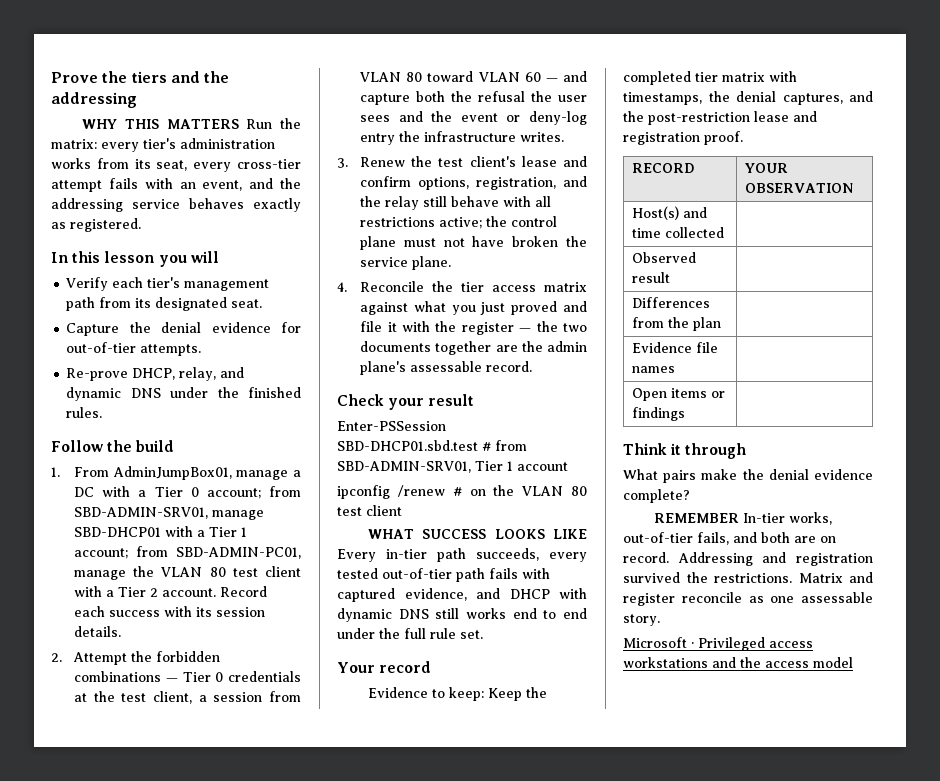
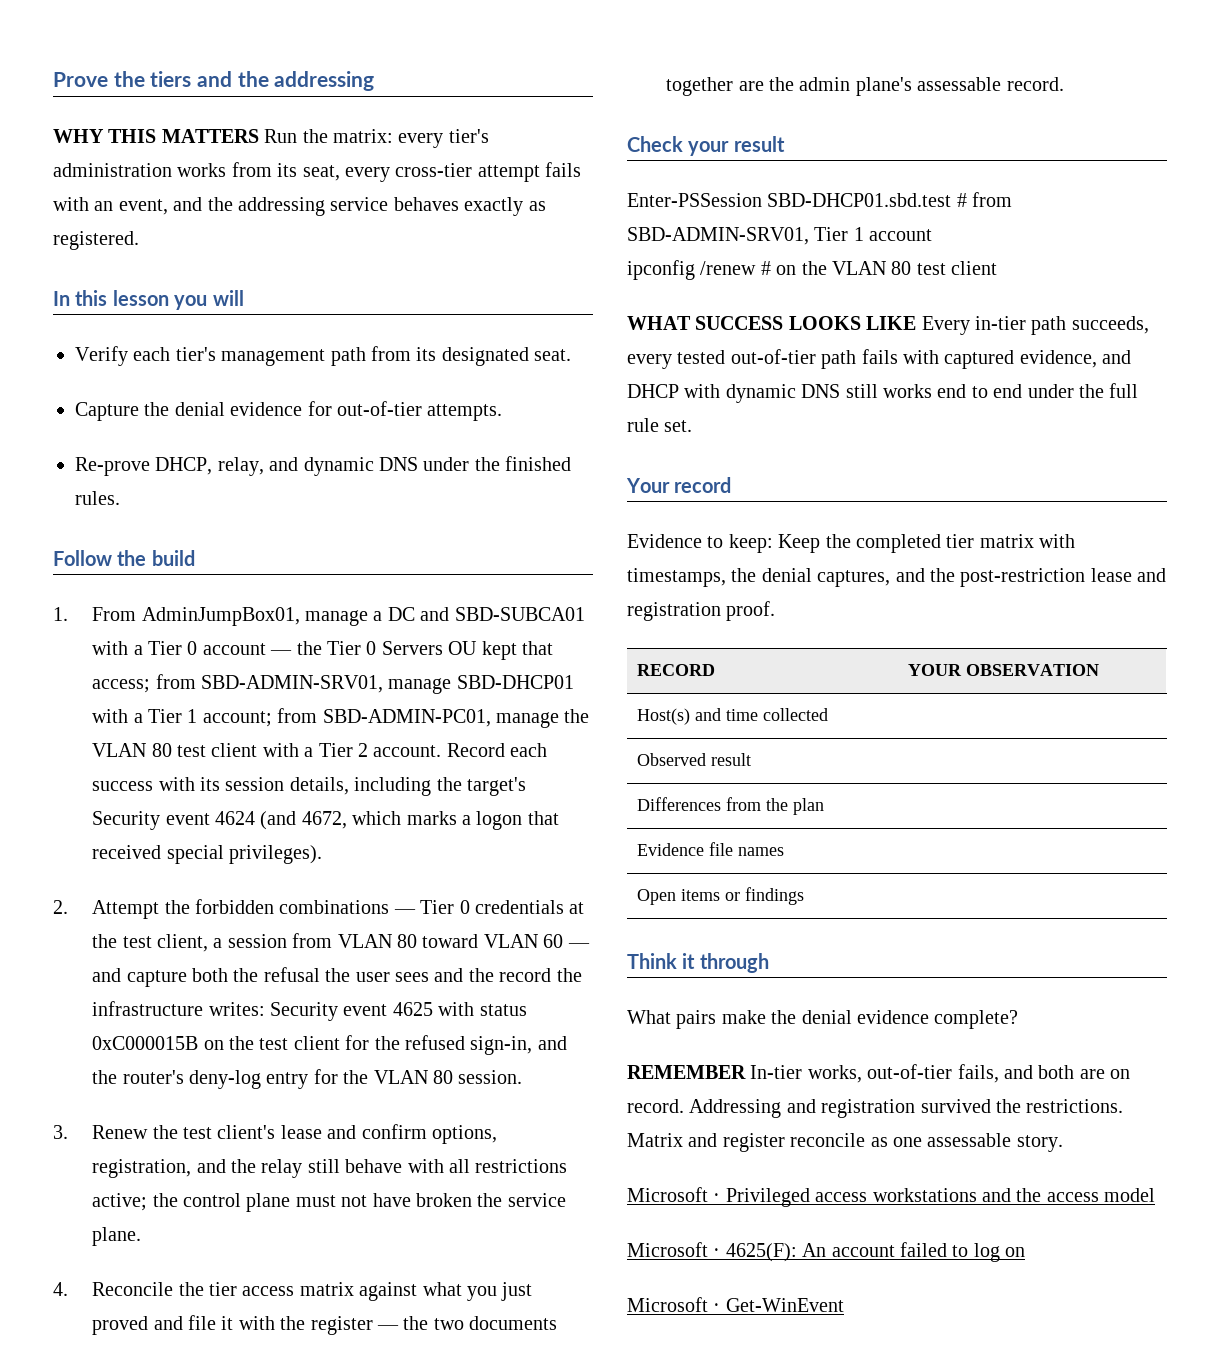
(95, 492) none -> [420,607,585,621] and SBD-SUBCA01
[206,488,261,499] account; -> [202,641,553,660] [92,679,151,693] account — the Tier 0 Servers OU kept that access;
[74,626,122,637] details. -> [289,777,526,796] [92,811,559,830] [92,845,322,864] details, including the target's Security event 4624 (and 4672, which marks a logon that received special privileges).
[460,111,587,125] [360,131,565,145] event or deny-log entry the infrastructure writes. -> [499,968,582,982] [92,1001,527,1021] [92,1035,567,1055] [92,1069,523,1089] record the infrastructure writes: Security event 4625 with status 0xC000015B on the test client for the refused sign-in, and the router's deny-log entry for the VLAN 80 session.
(853, 662) none -> [627,1242,1026,1262] [627,1297,844,1312] // Microsoft · 4625(F): An account failed to log on // Microsoft · Get-WinEvent

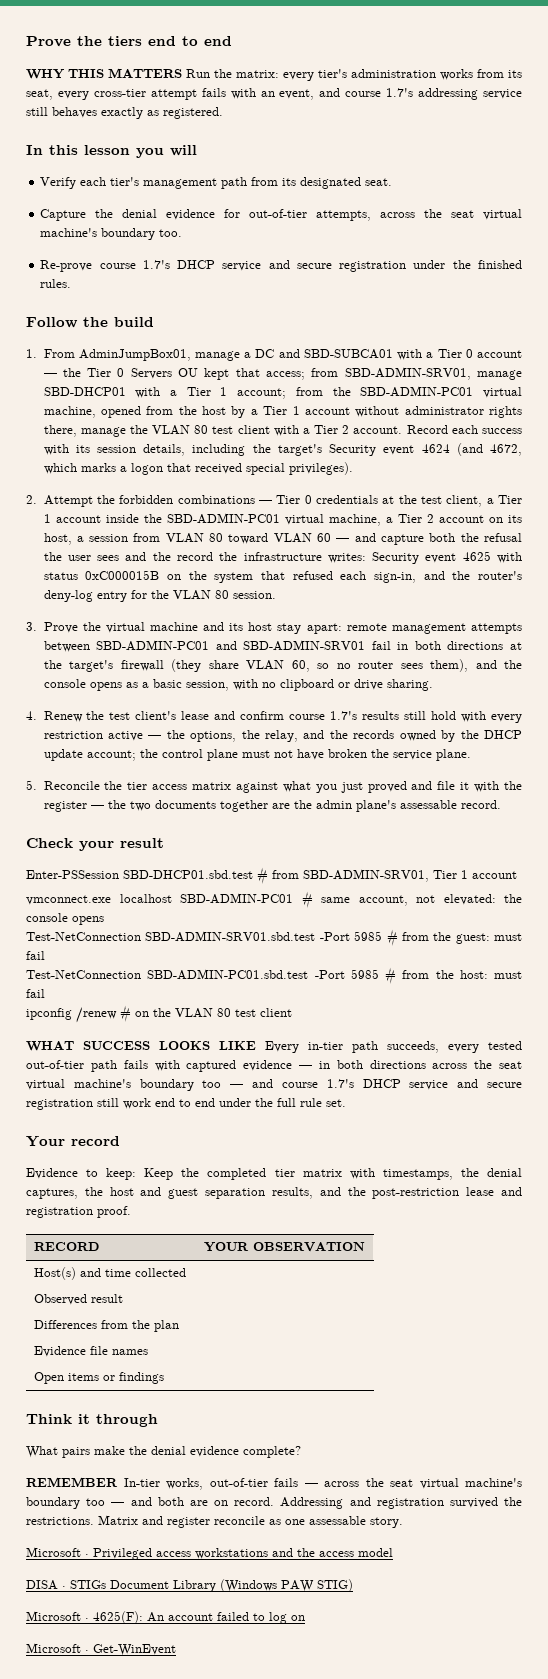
[197,71,375,91] and the addressing -> [148,36,232,46] end to end
[207,197,233,211] the -> [345,88,414,97] course 1.7's
(389, 204) none -> [26,107,48,116] still
[427,404,503,421] [75,457,418,476] attempts. // Re-prove DHCP, relay, and dynamic DNS -> [316,209,523,221] [40,228,183,240] [40,260,407,272] attempts, across the seat virtual machine's boundary too. // Re-prove course 1.7's DHCP service and secure registration
[322,709,491,727] SBD-ADMIN-PC01, -> [332,386,522,398] [43,406,522,418] [43,425,77,437] the SBD-ADMIN-PC01 virtual machine, opened from the host by a Tier 1 account without administrator rights there,
(223, 943) none -> [498,495,523,504] [43,513,523,526] [43,533,84,545] Tier 1 account inside the SBD-ADMIN-PC01 virtual machine, a Tier 2 account on its host, a
[259,1035,465,1050] test client for the refused -> [214,571,367,583] system that refused each
(68, 1132) none -> [43,622,522,634] [43,640,522,652] [43,659,522,672] [43,679,433,691] [26,711,37,720] Prove the virtual machine and its host stay apart: remote management attempts between SBD-ADMIN-PC01 and SBD-ADMIN-SRV01 fail in both directions at the target's firewall (they share VLAN 60, so no router sees them), and the console opens as a basic session, with no clipboard or drive sharing. // 4.
[431,1125,497,1144] [92,1159,568,1178] [92,1193,148,1211] options, registration, and the relay still behave with all restrictions active; -> [289,711,522,723] [43,730,522,742] [43,749,136,761] course 1.7's results still hold with every restriction active — the options, the relay, and the records owned by the DHCP update account;
[53,1282,68,1296] 4. -> [26,780,37,790] 5.
(933, 235) none -> [26,891,522,908] [26,913,104,925] [26,929,522,946] [26,951,45,960] [26,967,522,984] [26,989,45,998] // vmconnect.exe localhost SBD-ADMIN-PC01 # same account, not elevated: the console opens // Test-NetConnection SBD-ADMIN-SRV01.sbd.test -Port 5985 # from the guest: must fail // Test-NetConnection SBD-ADMIN-PC01.sbd.test -Port 5985 # from the host: must fail
[1019,350,1132,368] [627,384,932,403] evidence, and DHCP with dynamic DNS still works -> [243,1060,522,1071] [26,1079,522,1091] [26,1098,151,1110] evidence — in both directions across the seat virtual machine's boundary too — and course 1.7's DHCP service and secure registration still work
(891, 578) none -> [84,1187,313,1199] the host and guest separation results,
[957,1064,999,1083] fails, -> [274,1478,522,1489] [26,1497,125,1509] fails — across the seat virtual machine's boundary too —
(1156, 1195) none -> [26,1579,353,1592] // DISA · STIGs Document Library (Windows PAW STIG)

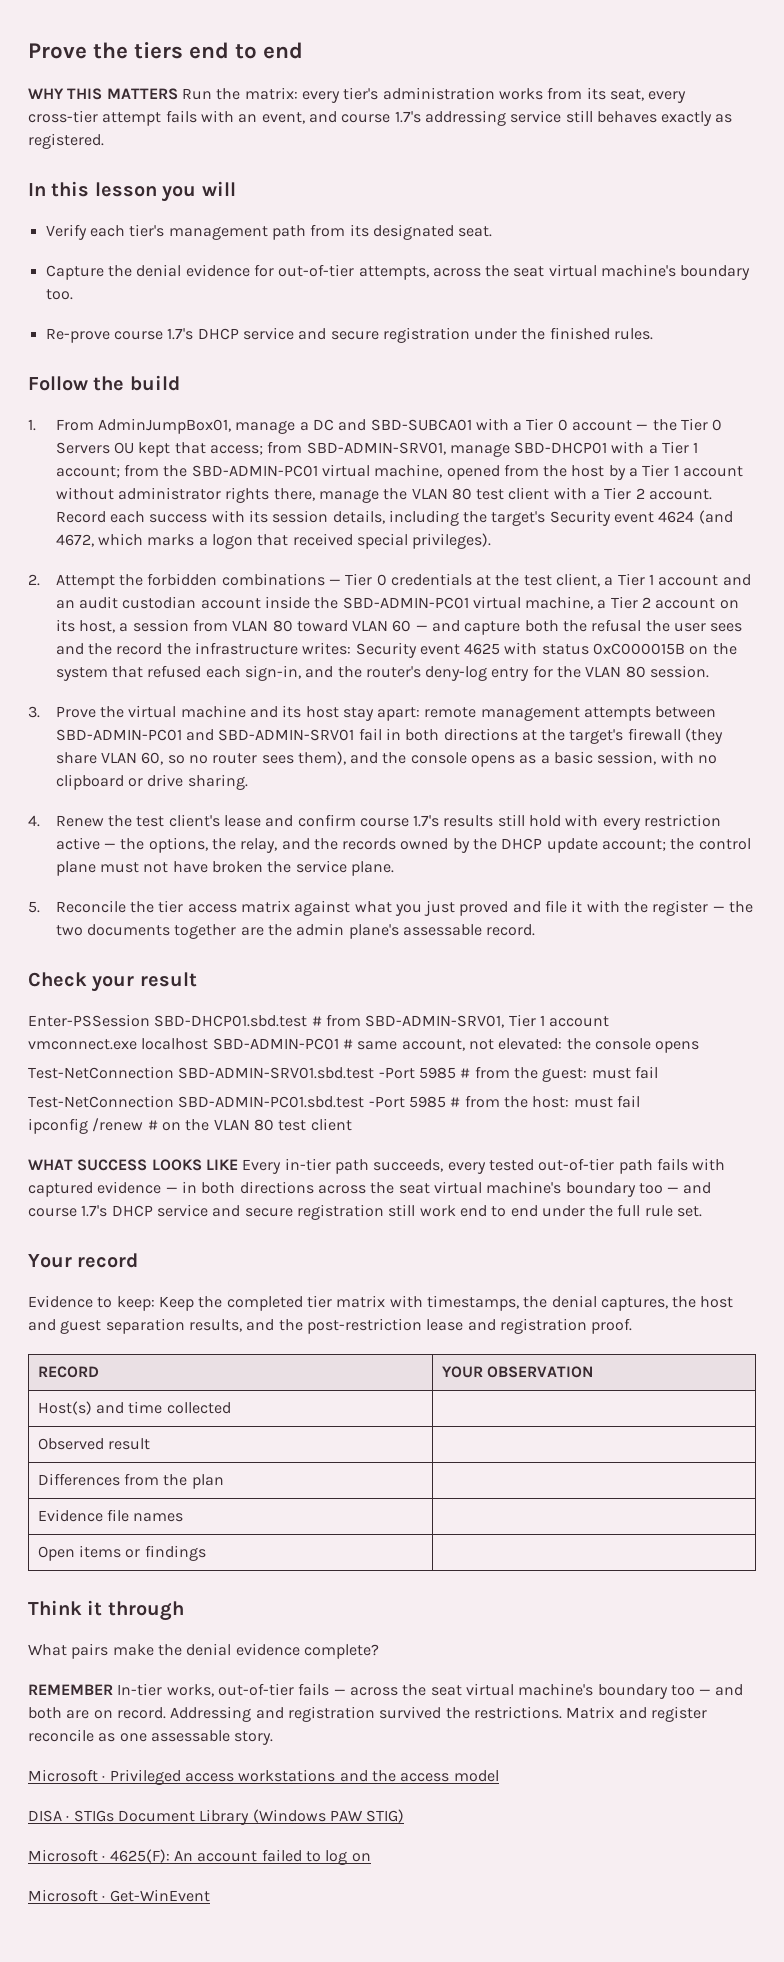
(101, 519) none -> [722,574,751,586] [55,596,261,609] and an audit custodian account

